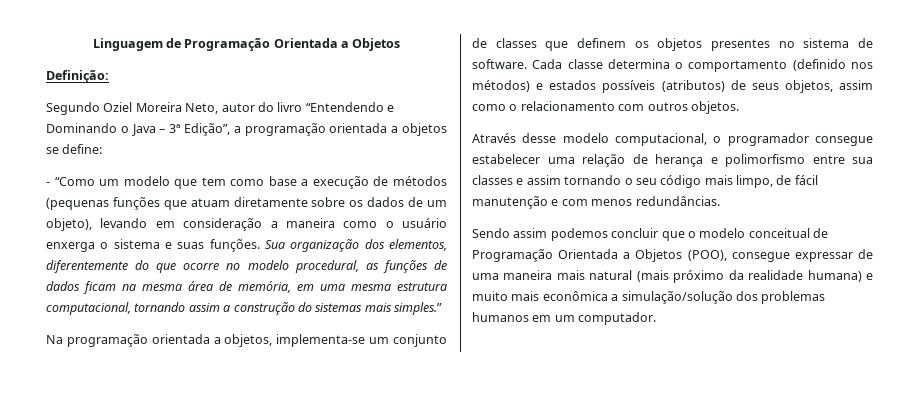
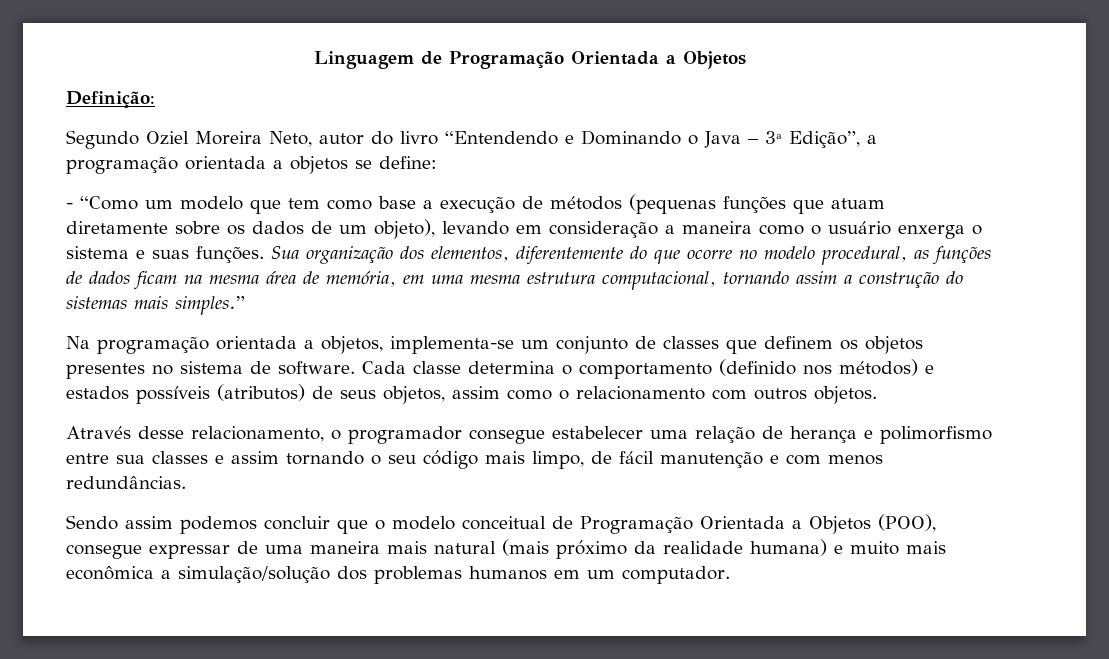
[562,133,707,146] modelo computacional, -> [191,426,324,442] relacionamento,

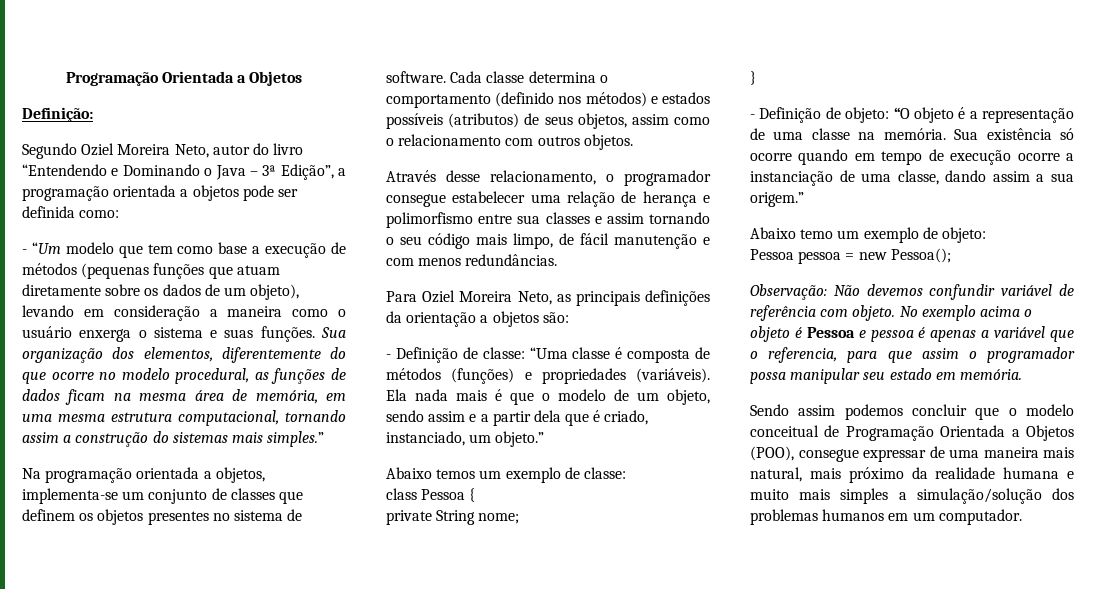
[313,51,442,69] Linguagem de -> (65, 79) none
[355,156,437,169] [66,196,173,210] se define: // - “Como um -> [242,185,298,201] [22,206,120,218] [22,242,61,254] pode ser definida como: // - “Um
(186, 482) none -> [386,290,710,306] [386,311,569,327] [386,347,710,363] [386,368,710,384] [386,389,710,405] [386,410,649,426] [386,431,545,447] [386,467,626,483] [386,488,476,502] [386,510,520,525] [750,71,756,85] [750,107,1074,123] [750,128,1074,140] [750,149,1074,165] [750,170,1074,186] [750,192,804,207] [750,227,986,243] [750,248,951,264] [750,284,1074,300] [750,305,1033,321] [750,326,1074,342] [750,347,1075,363] [750,368,1022,384] // Para Oziel Moreira Neto, as principais definições da orientação a objetos são: // - Definição de classe: “Uma classe é composta de métodos (funções) e propriedades (variáveis). Ela nada mais é que o modelo de um objeto, sendo assim e a partir dela que é criado, instanciado, um objeto.” // Abaixo temos um exemplo de classe: // class Pessoa { // private String nome; // } // - Definição de objeto: “O objeto é a representação de uma classe na memória. Sua existência só ocorre quando em tempo de execução ocorre a instanciação de uma classe, dando assim a sua origem.” // Abaixo temo um exemplo de objeto: // Pessoa pessoa = new Pessoa(); // Observação: Não devemos confundir variável de referência com objeto. No exemplo acima o objeto é Pessoa e pessoa é apenas a variável que o referencia, para que assim o programador possa manipular seu estado em memória.
[434,539,549,556] natural (mais -> [750,467,841,482] natural, mais
[750,539,827,556] humana) -> [1003,467,1060,479] humana
[66,566,154,580] econômica -> [840,488,889,504] simples

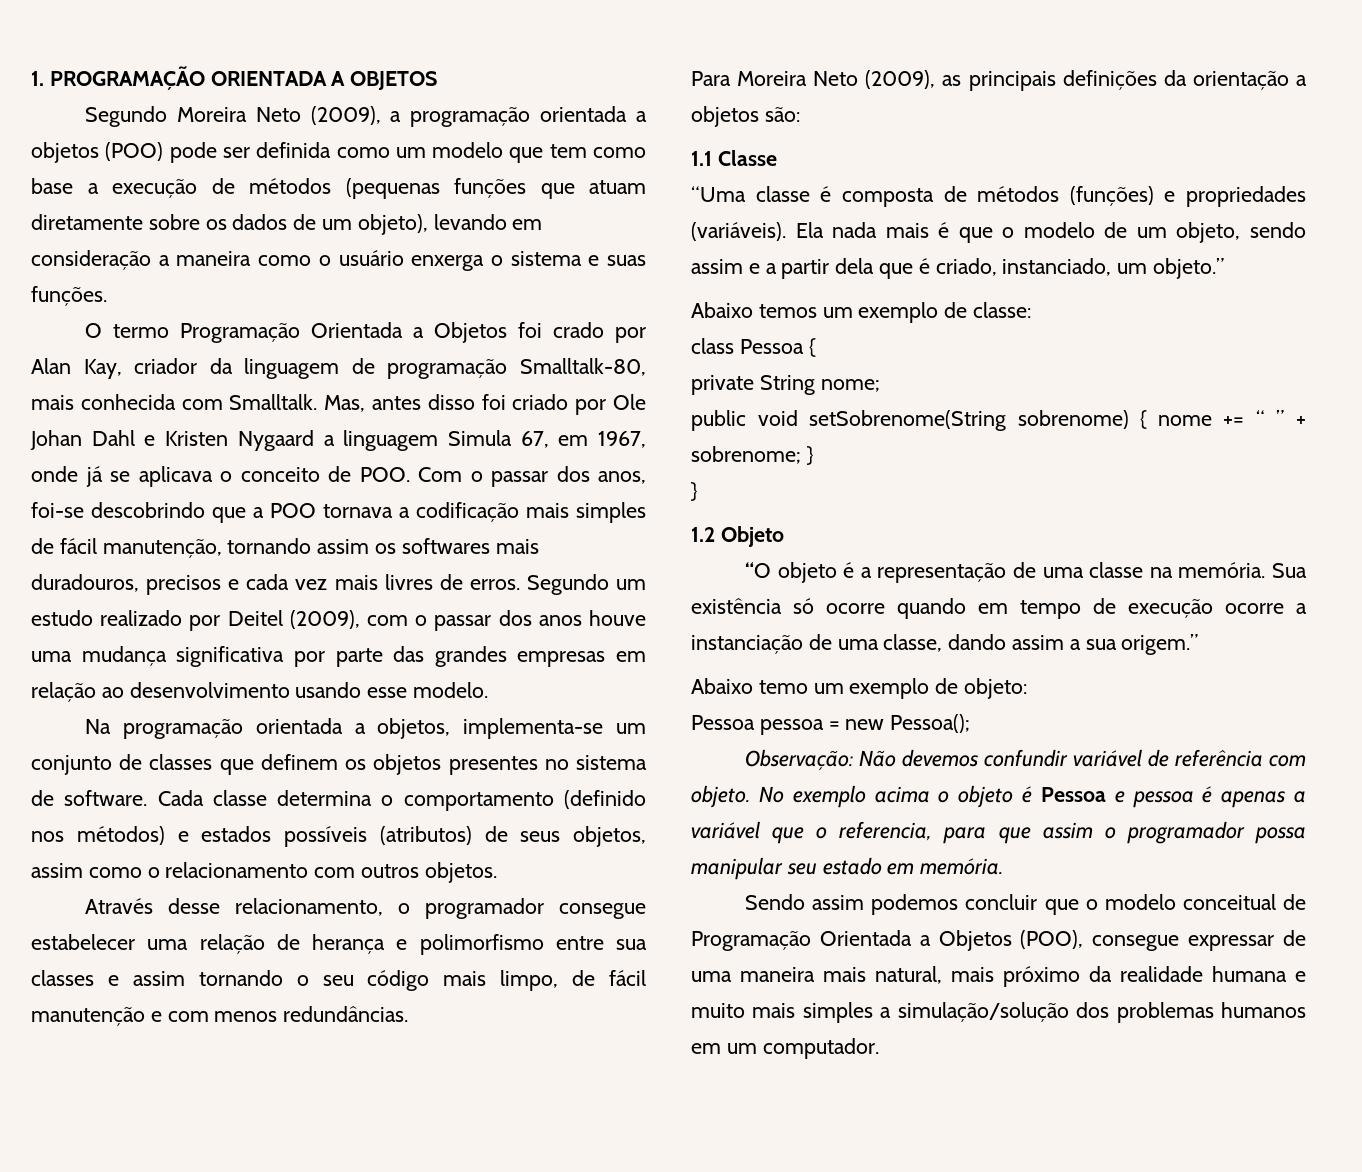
[65,71,303,86] [22,107,93,122] [22,143,304,159] [22,164,334,180] Programação Orientada a Objetos // Definição: // Segundo Oziel Moreira Neto, autor do livro “Entendendo e Dominando o Java – 3ª Edição”, -> [31,66,438,90] [85,106,381,127] 1. PROGRAMAÇÃO ORIENTADA A OBJETOS // Segundo Moreira Neto (2009),
(239, 193) none -> [105,142,164,161] (POO)
[79,210,120,218] [22,242,61,254] como: // - “Um -> [336,147,426,158] como um
[320,327,346,338] [22,347,346,363] [22,368,346,384] [22,389,346,405] [22,410,346,426] [22,431,325,447] Sua organização dos elementos, diferentemente do que ocorre no modelo procedural, as funções de dados ficam na mesma área de memória, em uma mesma estrutura computacional, tornando assim a construção do sistemas mais simples.” -> [85,322,647,343] [31,358,646,379] [31,394,646,415] [30,430,647,451] [31,466,646,487] [31,502,646,523] [31,538,539,558] [31,574,647,595] [31,610,646,631] [31,646,646,667] [31,682,489,702] // O termo Programação Orientada a Objetos foi crado por Alan Kay, criador da linguagem de programação Smalltalk-80, mais conhecida com Smalltalk. Mas, antes disso foi criado por Ole Johan Dahl e Kristen Nygaard a linguagem Simula 67, em 1967, onde já se aplicava o conceito de POO. Com o passar dos anos, foi-se descobrindo que a POO tornava a codificação mais simples de fácil manutenção, tornando assim os softwares mais duradouros, precisos e cada vez mais livres de erros. Segundo um estudo realizado por Deitel (2009), com o passar dos anos houve uma mudança significativa por parte das grandes empresas em relação ao desenvolvimento usando esse modelo.
[422,290,552,305] Oziel Moreira Neto, -> [737,70,936,89] Moreira Neto (2009),
[386,347,525,363] - Definição de classe: -> [691,150,777,166] 1.1 Classe //
[750,71,756,85] [750,107,890,123] } // - Definição de objeto: -> [691,410,1306,431] [691,446,814,465] [691,482,698,501] [691,526,784,547] public void setSobrenome(String sobrenome) { nome += “ ” + sobrenome; } // } // 1.2 Objeto //

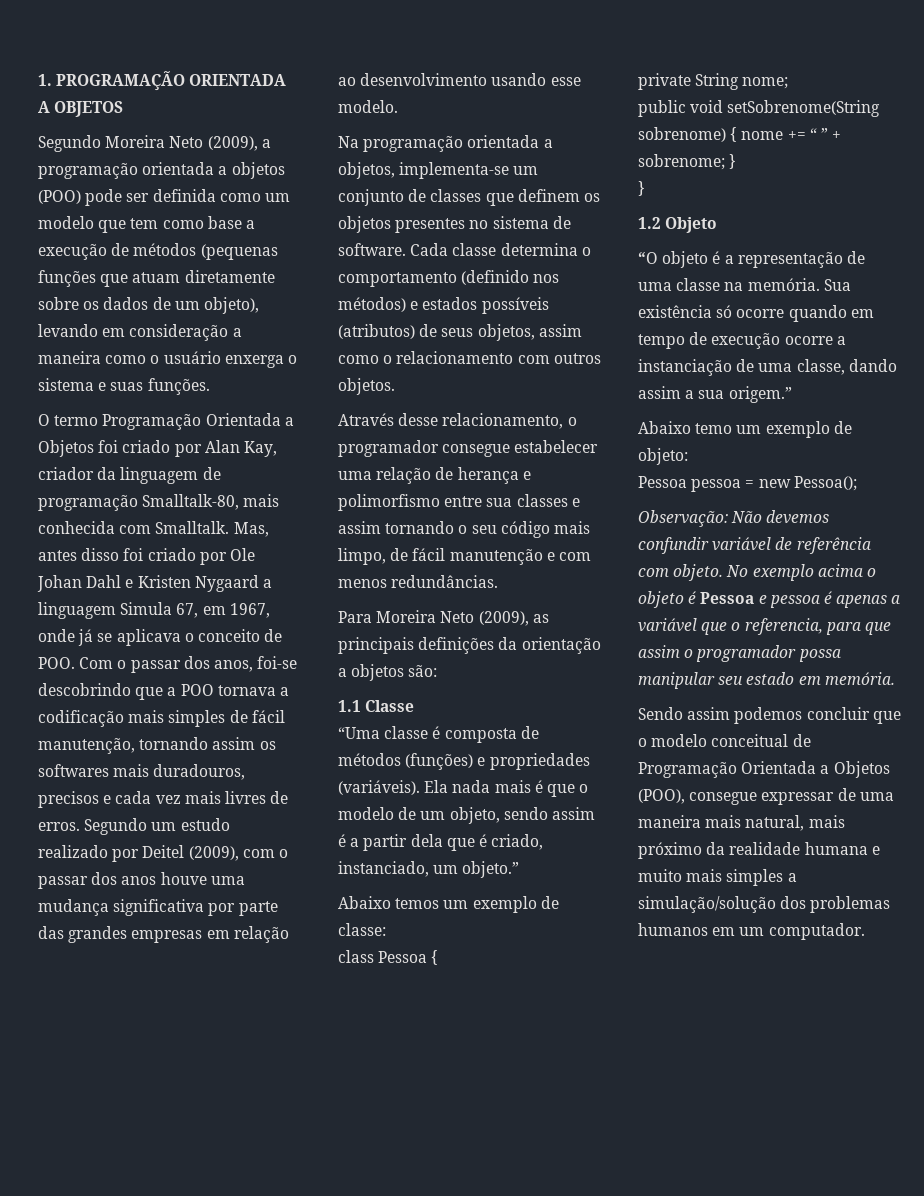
[553,322,605,338] crado -> [122,440,171,453] criado
[748,263,760,274] e -> [338,834,346,847] é

